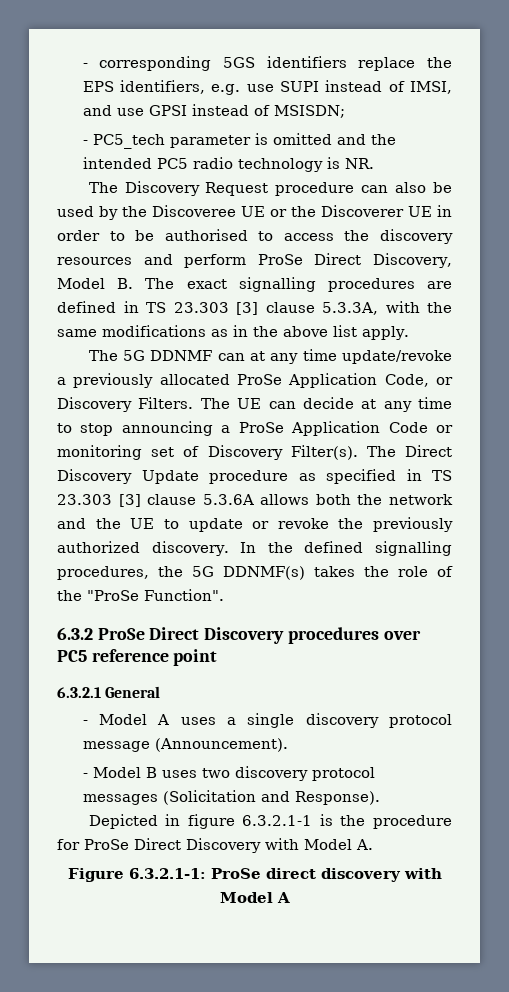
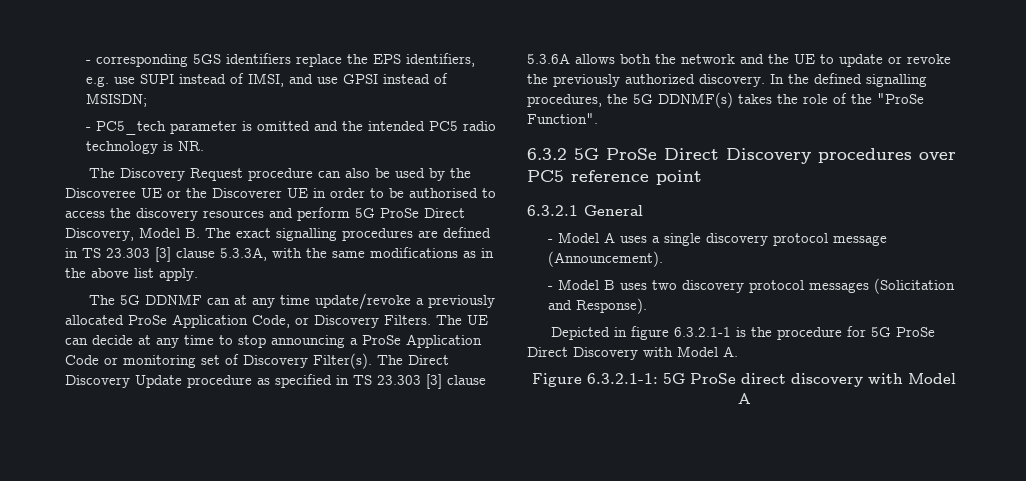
(247, 261) none -> [355,208,375,218] 5G
(93, 633) none -> [574,148,599,160] 5G
(80, 844) none -> [871,327,892,337] 5G
(206, 873) none -> [663,373,685,384] 5G

